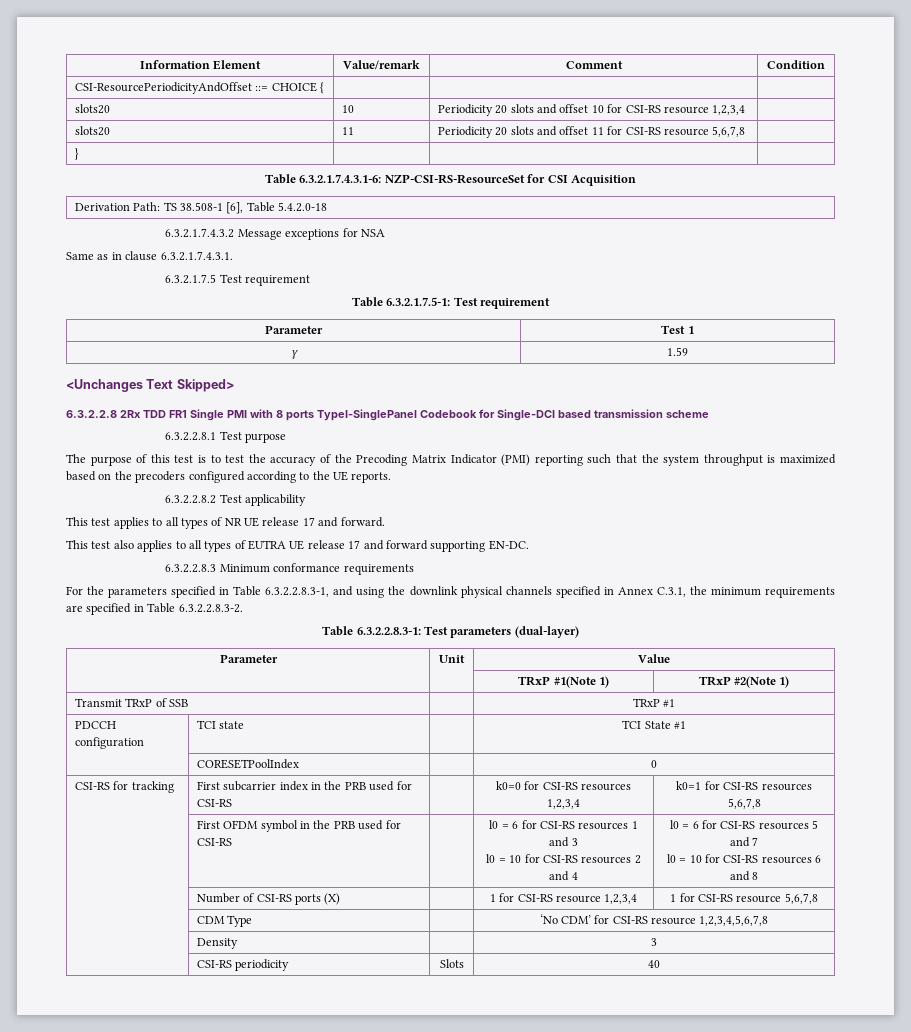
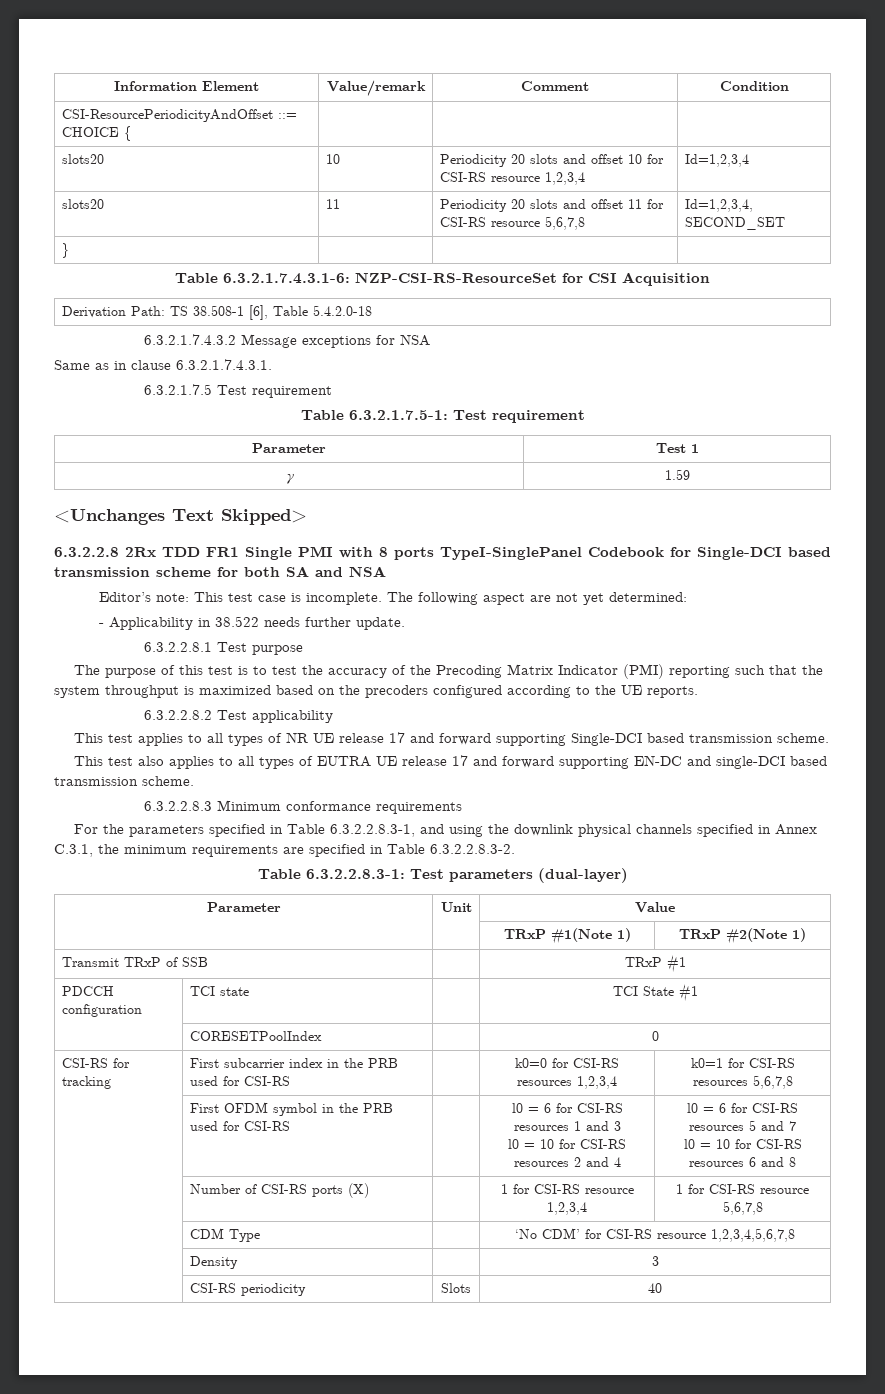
(746, 110) none -> [684,154,749,167] Id=1,2,3,4
(746, 131) none -> [684,199,753,212] [684,217,785,230] Id=1,2,3,4, SECOND_SET
(709, 414) none -> [217,566,386,577] [99,592,688,605] [99,616,406,630] for both SA and NSA // Editor’s note: This test case is incomplete. The following aspect are not yet determined: // - Applicability in 38.522 needs further update.
[340,517,385,527] forward. -> [439,733,830,746] forward supporting Single-DCI based transmission scheme.
[488,540,529,550] EN-DC. -> [634,755,828,769] [54,776,194,786] EN-DC and single-DCI based transmission scheme.

